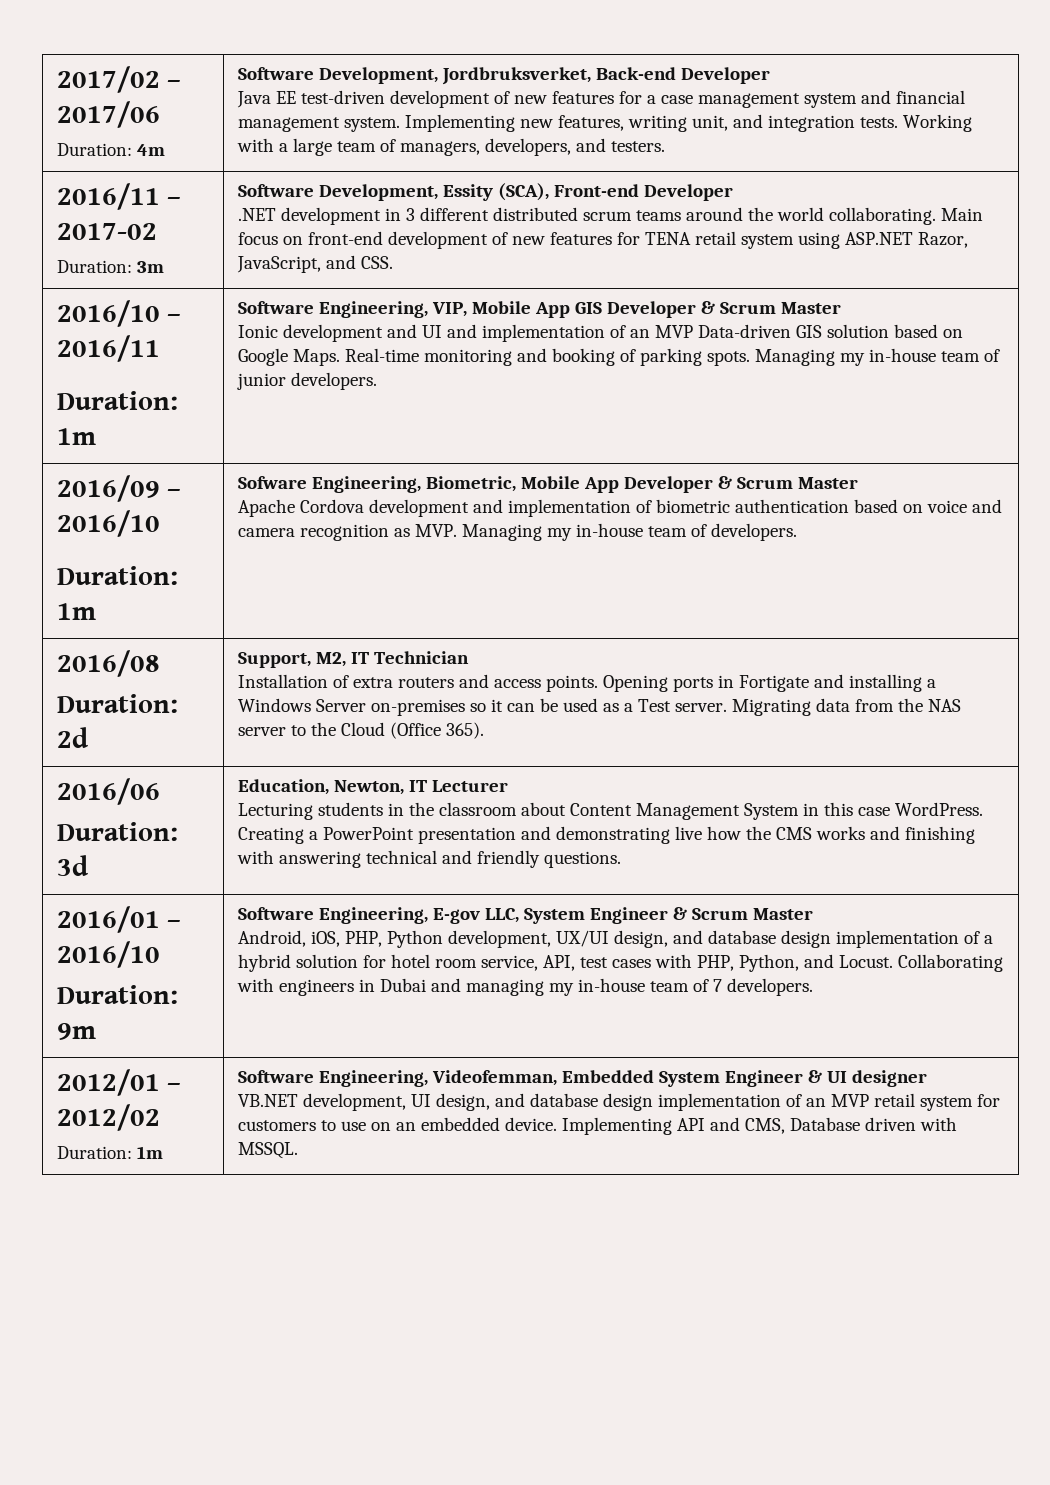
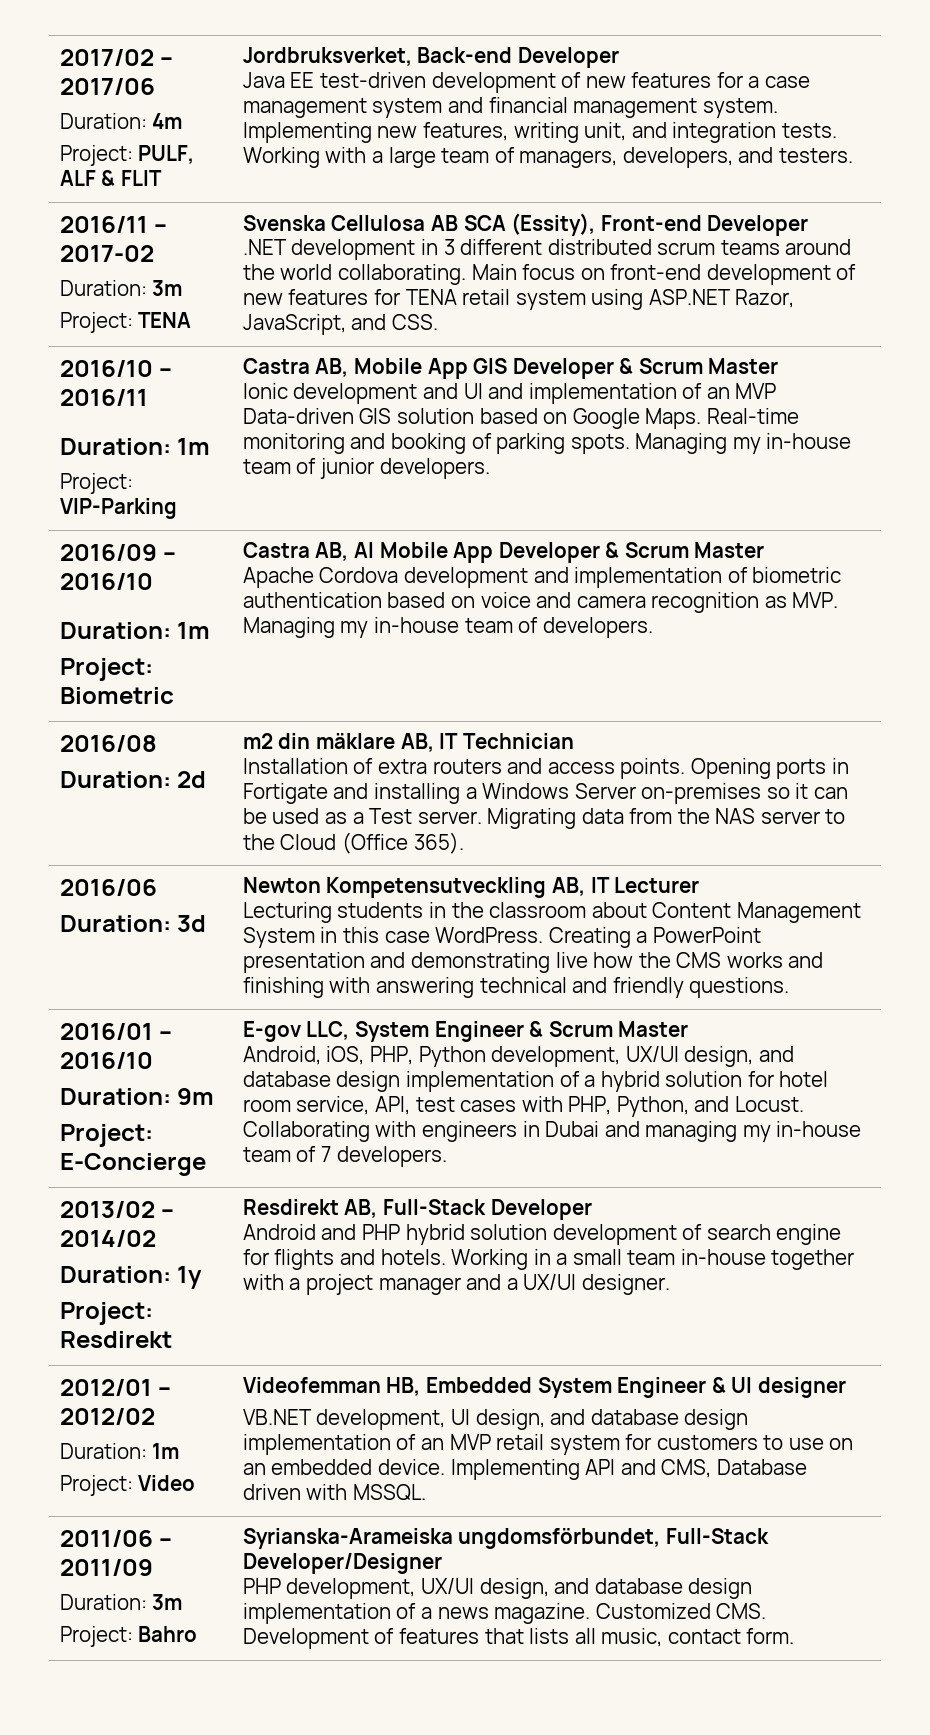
[237,67,438,84] | Software Development, -> [59,145,195,166] [59,170,162,186] // Project: PULF, ALF & FLIT |
[237,183,549,201] | Software Development, Essity (SCA), -> [59,312,192,333] [242,213,596,236] // Project: TENA | Svenska Cellulosa AB SCA (Essity),
[237,301,467,318] | Software Engineering, VIP, -> [59,473,133,494] [59,498,177,519] [242,358,349,377] // Project: VIP-Parking | Castra AB,
[237,476,516,493] | Sofware Engineering, Biometric, -> [59,658,153,681] [59,687,174,704] [242,542,374,561] // Project: Biometric | Castra AB, AI
[237,652,346,668] Support, M2, -> [242,733,434,752] m2 din mäklare AB,
[237,779,404,795] Education, Newton, -> [242,877,585,898] Newton Kompetensutveckling AB,
[237,907,428,924] | Software Engineering, -> [59,1124,153,1147] [59,1153,206,1176] // Project: E-Concierge |
(813, 987) none -> [59,1201,175,1218] [59,1230,156,1247] [59,1266,203,1289] [59,1302,153,1325] [59,1331,172,1348] [242,1199,592,1220] [242,1224,842,1245] [242,1249,855,1270] [242,1274,670,1295] // 2013/02 – 2014/02 // Duration: 1y // Project: Resdirekt | Resdirekt AB, Full-Stack Developer // Android and PHP hybrid solution development of search engine for flights and hotels. Working in a small team in-house together with a project manager and a UX/UI designer.
[237,1070,557,1087] | Software Engineering, Videofemman, -> [59,1475,196,1496] [242,1377,421,1396] // Project: Video | Videofemman HB,
(298, 1150) none -> [59,1530,173,1547] [59,1559,153,1576] [59,1594,183,1610] [59,1626,198,1647] [242,1528,769,1549] [242,1553,442,1574] [242,1578,753,1599] [242,1603,767,1624] [242,1628,795,1649] // 2011/06 – 2011/09 // Duration: 3m // Project: Bahro | Syrianska-Arameiska ungdomsförbundet, Full-Stack Developer/Designer // PHP development, UX/UI design, and database design implementation of a news magazine. Customized CMS. Development of features that lists all music, contact form.

